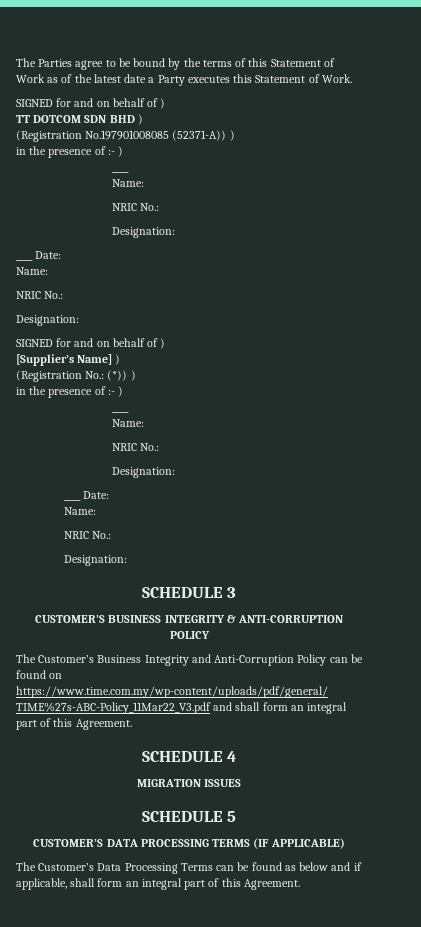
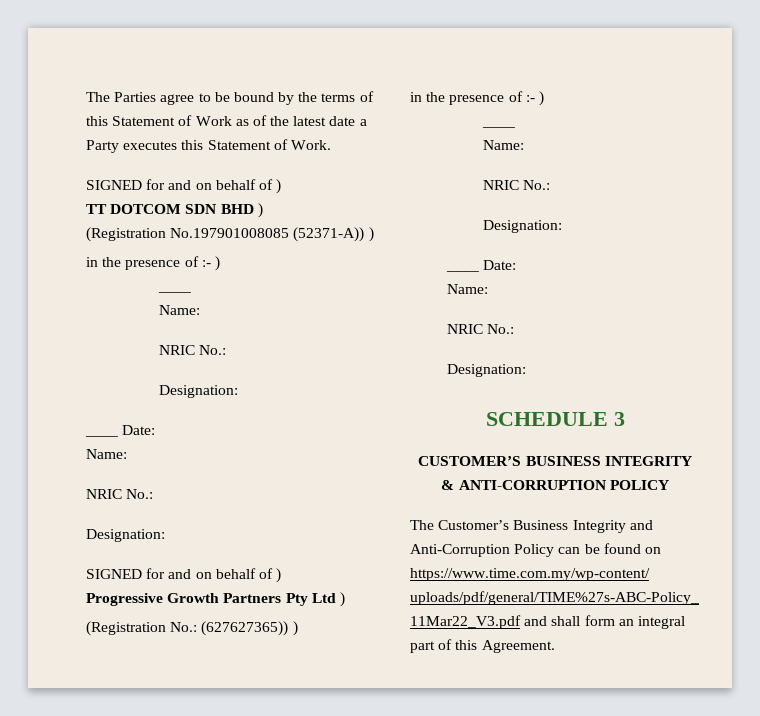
[16,354,113,366] [Supplier’s Name] -> [86,593,336,606] Progressive Growth Partners Pty Ltd
[107,370,128,381] (*)) -> [201,621,289,636] (627627365))
[141,751,237,762] [136,779,242,787] [141,811,237,822] [33,838,345,849] [16,862,362,874] [16,878,300,890] // SCHEDULE 4 // MIGRATION ISSUES // SCHEDULE 5 // CUSTOMER’S DATA PROCESSING TERMS (IF APPLICABLE) // The Customer’s Data Processing Terms can be found as below and if applicable, shall form an integral part of this Agreement. -> (555, 646) none

